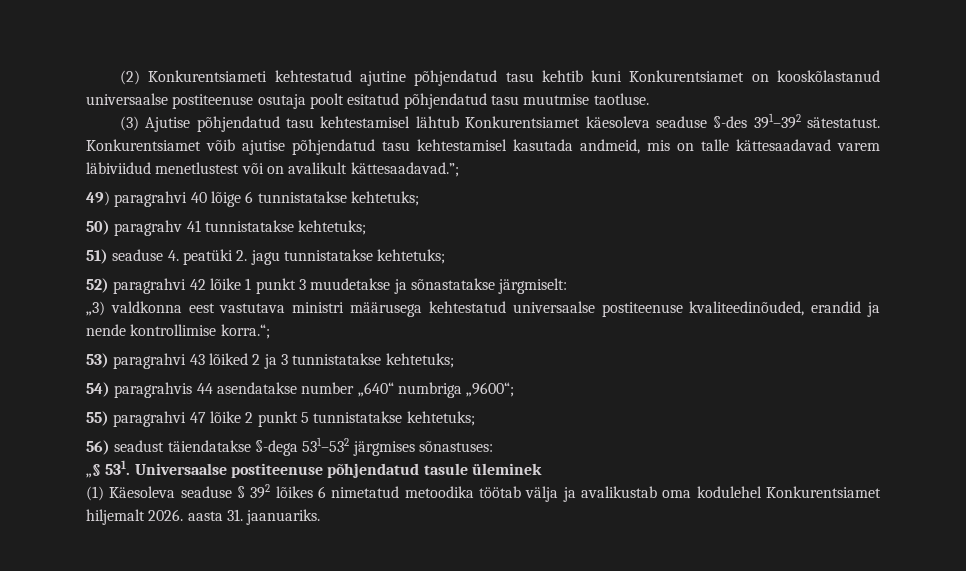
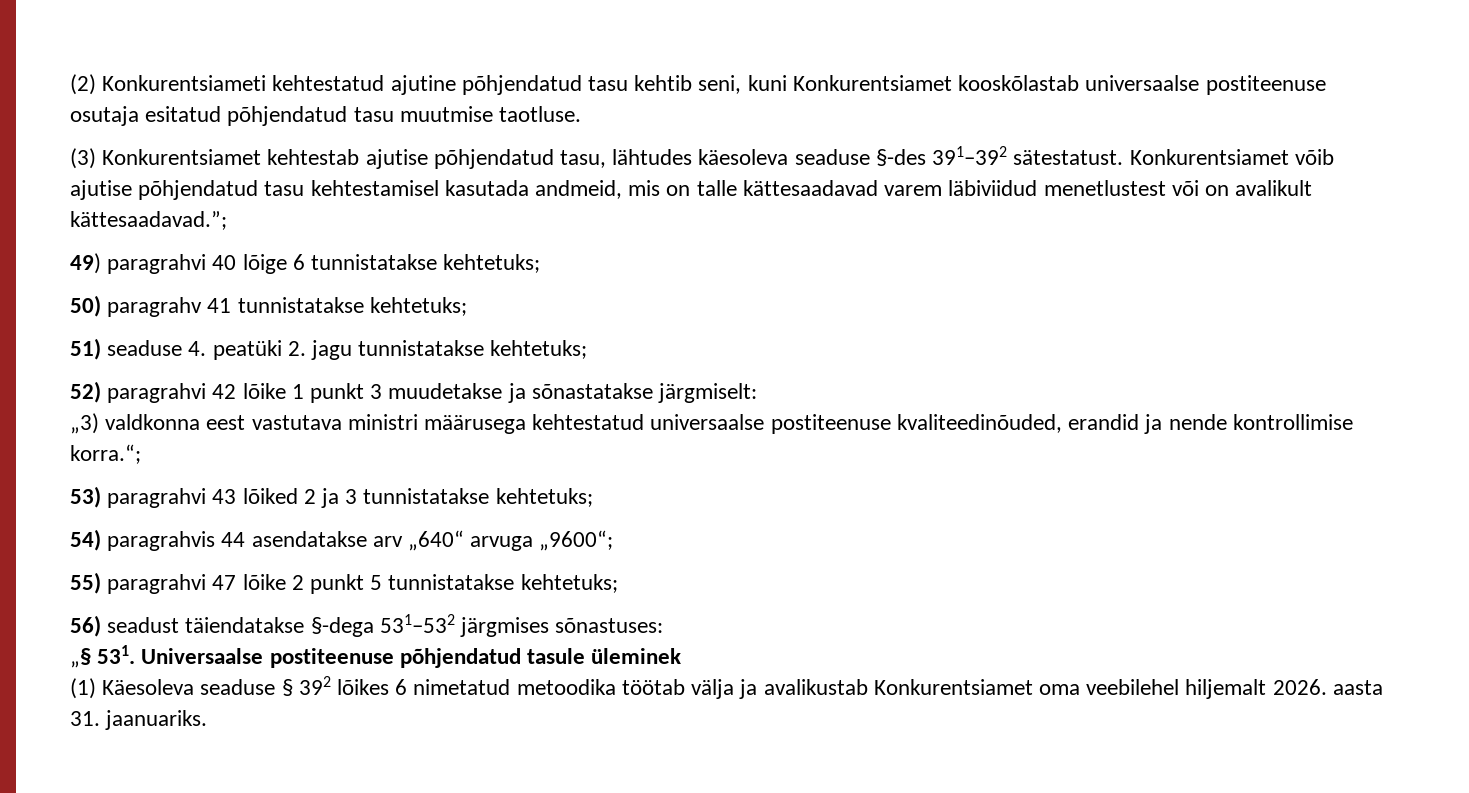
(583, 76) none -> [698,75,742,94] seni,
[751,70,881,82] on kooskõlastanud -> [958,75,1080,91] kooskõlastab
[309,93,344,109] poolt -> (139, 116) none
[145,116,581,132] Ajutise põhjendatud tasu kehtestamisel lähtub Konkurentsiamet -> [102,149,693,169] Konkurentsiamet kehtestab ajutise põhjendatud tasu, lähtudes
[301,382,462,398] number „640“ numbriga -> [372,530,534,551] arv „640“ arvuga
[662,486,882,498] oma kodulehel Konkurentsiamet -> [873,679,1180,695] Konkurentsiamet oma veebilehel

